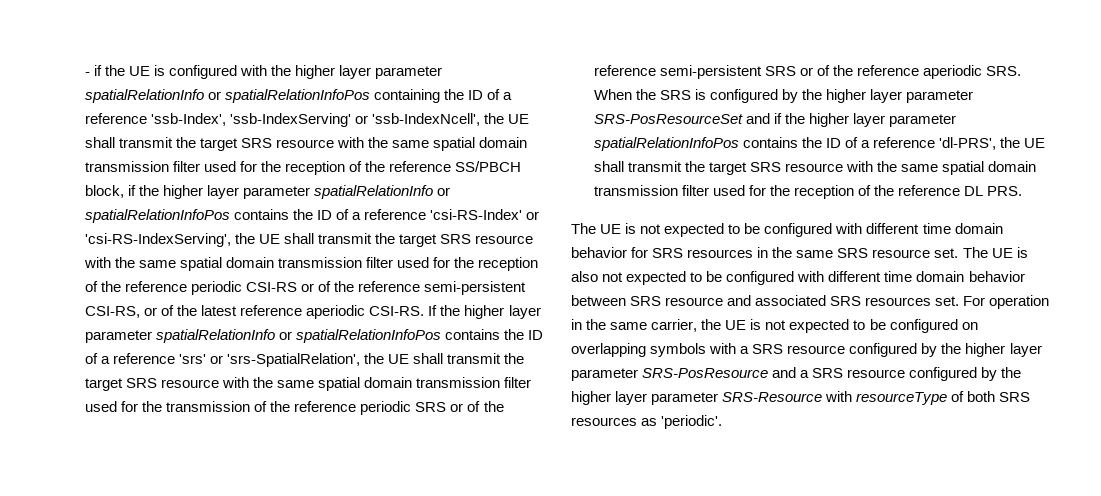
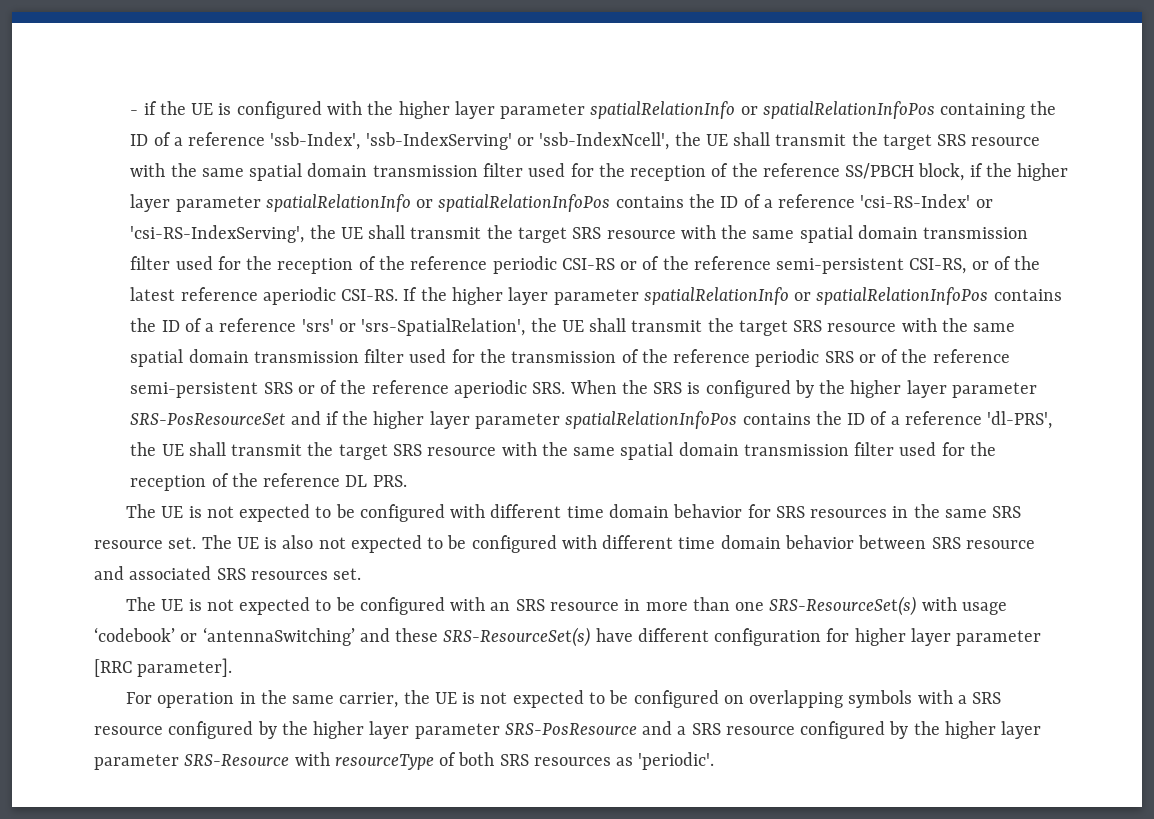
(960, 301) none -> [126,596,1007,616] [94,627,1042,647] [94,658,233,677] // The UE is not expected to be configured with an SRS resource in more than one SRS-ResourceSet(s) with usage ‘codebook’ or ‘antennaSwitching’ and these SRS-ResourceSet(s) have different configuration for higher layer parameter [RRC parameter]. //

